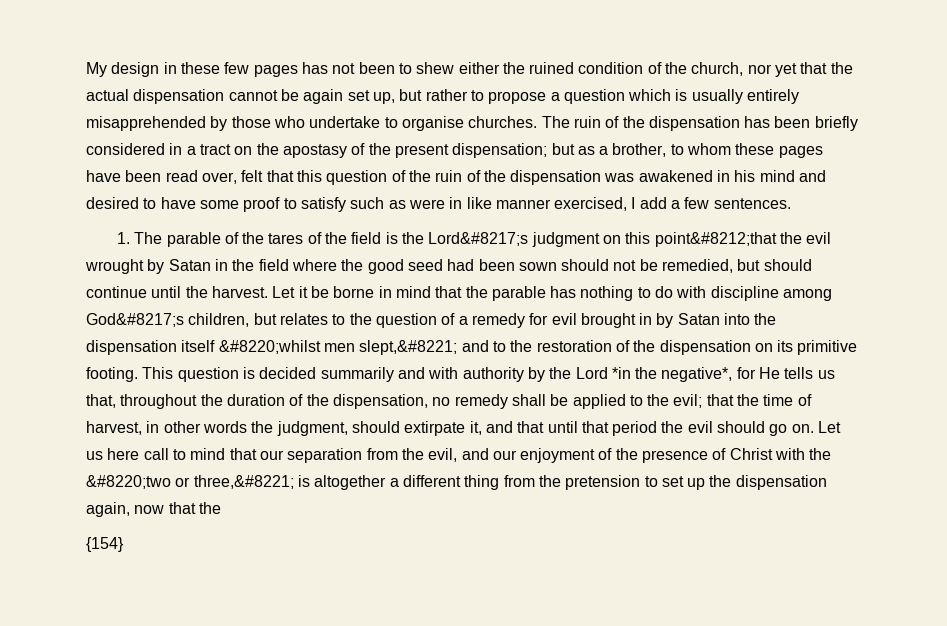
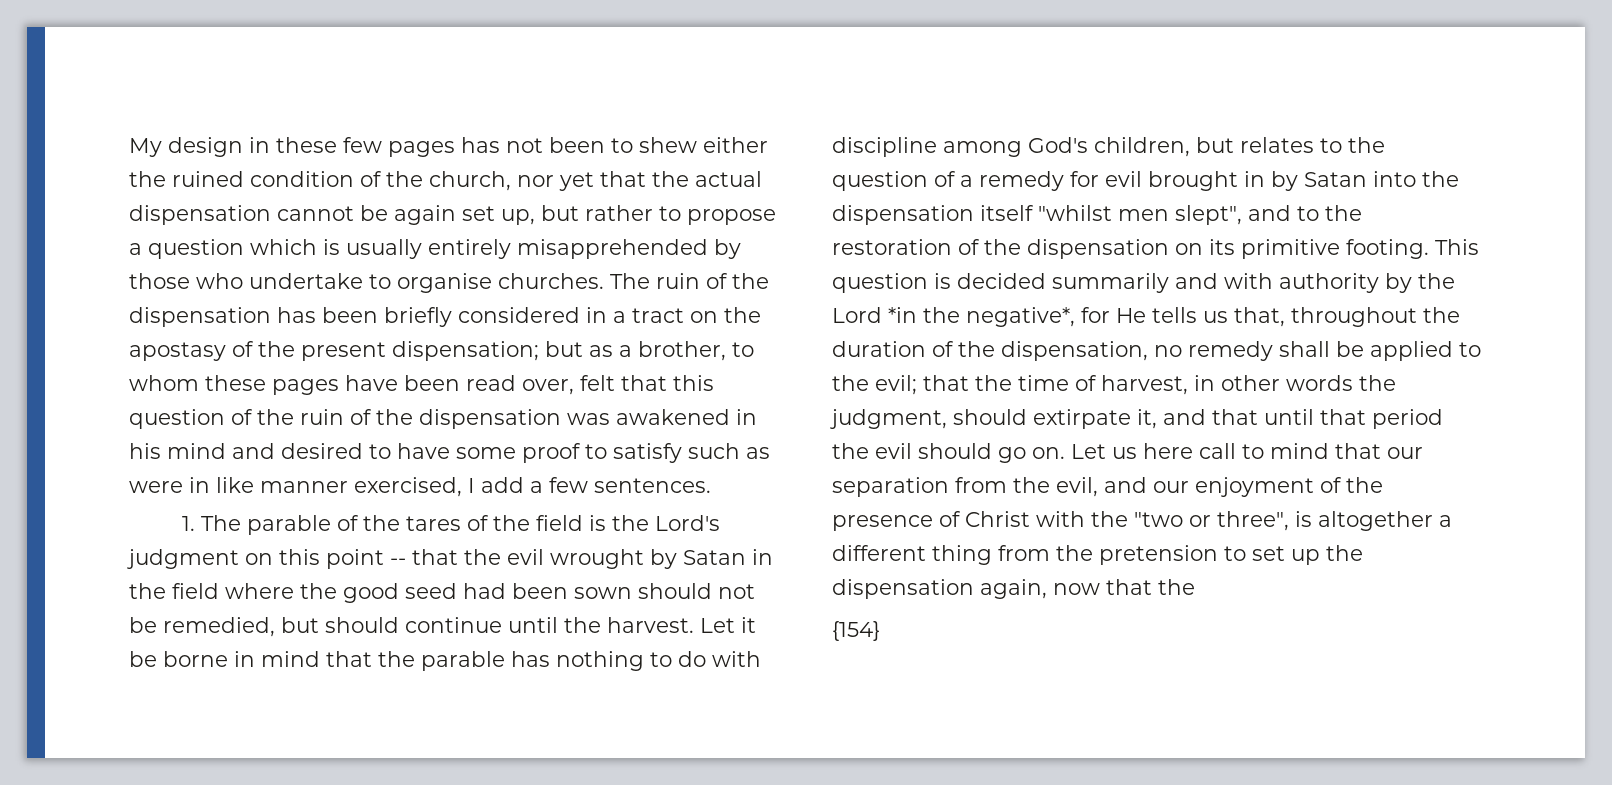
[428,232,529,246] Lord&#8217;s -> [654,515,720,531] Lord's
[654,232,777,247] point&#8212;that -> [326,549,458,569] point -- that
[86,313,184,327] God&#8217;s -> [1028,137,1088,153] God's
[218,340,458,355] &#8220;whilst men slept,&#8221; -> [1038,205,1242,225] "whilst men slept",
[86,475,294,489] &#8220;two or three,&#8221; -> [1134,511,1289,531] "two or three",

